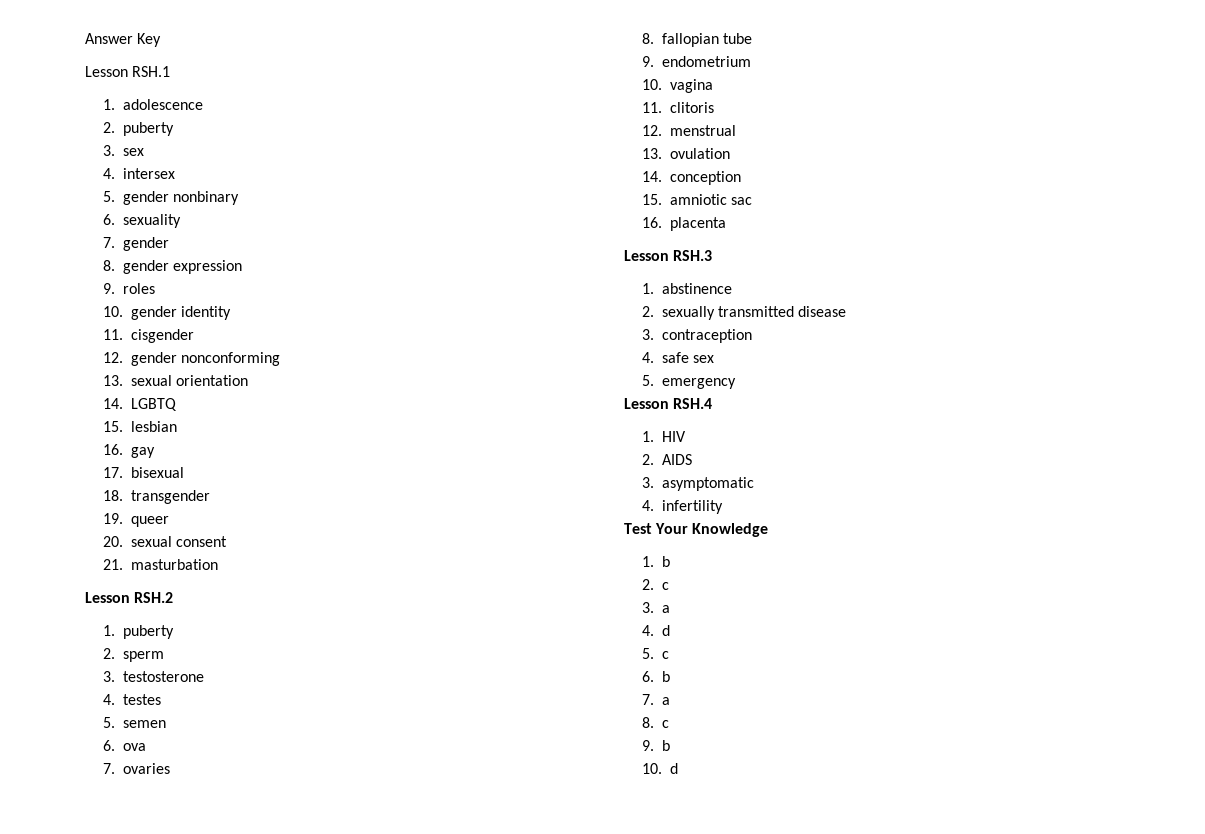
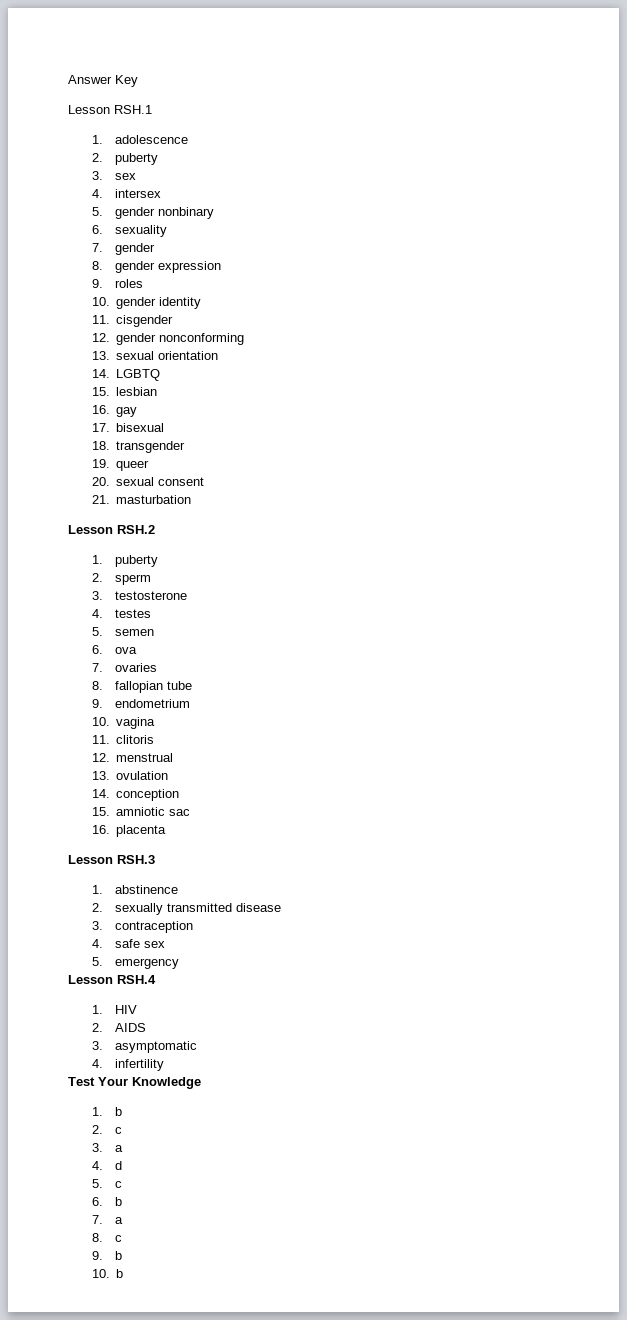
[669,763,678,774] d -> [116,1269,124,1278] b

